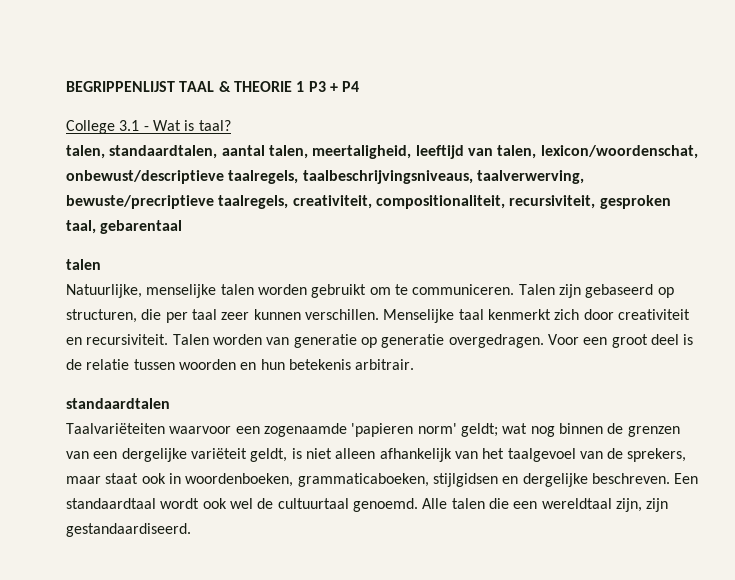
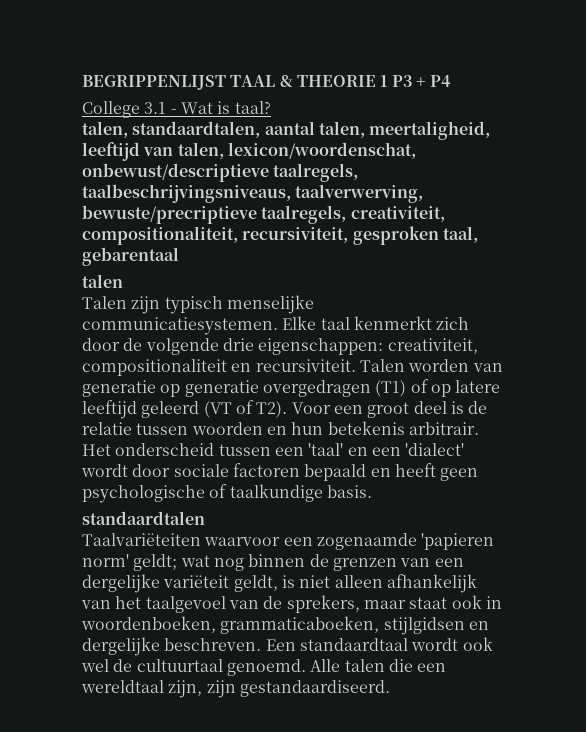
[66,284,674,298] [66,309,690,323] Natuurlijke, menselijke talen worden gebruikt om te communiceren. Talen zijn gebaseerd op structuren, die per taal zeer kunnen verschillen. Menselijke taal kenmerkt zich door creativiteit -> [82,295,314,314] [82,316,470,335] [82,338,478,355] [82,359,227,376] Talen zijn typisch menselijke communicatiesystemen. Elke taal kenmerkt zich door de volgende drie eigenschappen: creativiteit, compositionaliteit
[448,334,544,348] overgedragen. -> [262,379,501,397] [82,400,288,419] overgedragen (T1) of op latere leeftijd geleerd (VT of T2).
(415, 364) none -> [82,443,465,456] [81,463,479,481] [82,484,372,503] Het onderscheid tussen een 'taal' en een 'dialect' wordt door sociale factoren bepaald en heeft geen psychologische of taalkundige basis.

